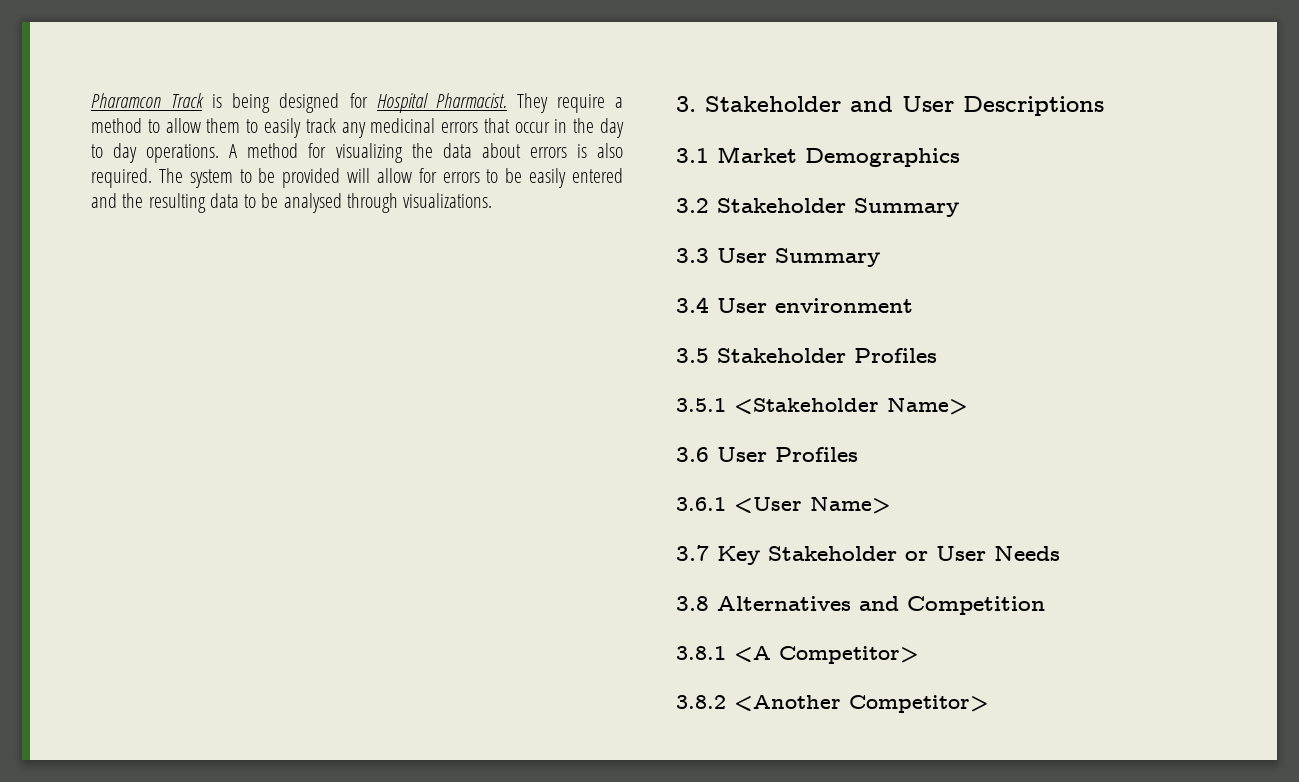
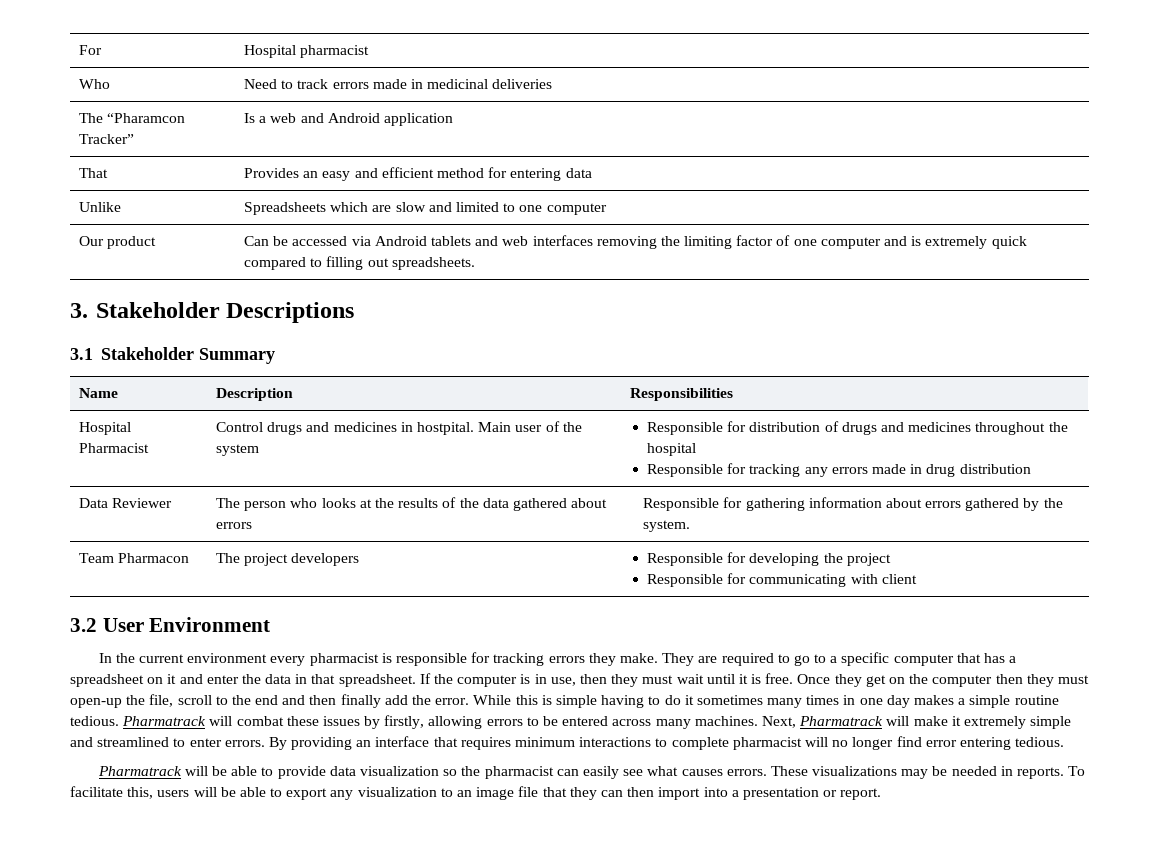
[91,93,623,113] [91,118,624,138] [91,143,623,163] [91,168,624,188] [91,193,493,213] [676,96,1104,116] [676,146,960,167] [676,198,959,217] [676,248,880,267] [676,297,913,313] [676,348,937,363] [676,397,968,415] [676,447,858,462] [676,496,891,514] [676,545,1060,565] [676,596,1045,615] [676,646,919,664] [676,695,989,713] Pharamcon Track is being designed for Hospital Pharmacist. They require a method to allow them to easily track any medicinal errors that occur in the day to day operations. A method for visualizing the data about errors is also required. The system to be provided will allow for errors to be easily entered and the resulting data to be analysed through visualizations. // 3. Stakeholder and User Descriptions // 3.1 Market Demographics // 3.2 Stakeholder Summary // 3.3 User Summary // 3.4 User environment // 3.5 Stakeholder Profiles // 3.5.1 <Stakeholder Name> // 3.6 User Profiles // 3.6.1 <User Name> // 3.7 Key Stakeholder or User Needs // 3.8 Alternatives and Competition // 3.8.1 <A Competitor> // 3.8.2 <Another Competitor> -> [79,45,103,55] [244,45,370,58] [79,79,111,89] [244,79,553,89] [79,113,186,123] [79,134,135,144] [244,113,453,126] [79,168,109,178] [244,167,592,181] [79,202,122,212] [244,202,607,215] [79,236,157,249] [244,235,1027,249] [244,256,475,270] [70,302,355,323] [70,347,275,364] [79,388,119,398] [216,388,294,401] [630,388,734,401] [79,422,132,435] [79,443,150,453] [216,421,582,435] [216,444,260,456] [647,421,1068,435] [647,443,697,456] [647,463,1031,477] [79,498,173,508] [216,497,608,511] [216,522,253,529] [643,497,1063,511] [643,520,691,532] [79,553,190,563] [216,553,360,566] [647,552,891,566] [647,573,917,587] [70,617,271,632] [98,652,1017,666] [70,673,1089,687] [70,694,1059,708] [70,715,1072,729] [70,736,1065,750] [97,766,1086,779] [70,786,882,800] For | Hospital pharmacist // Who | Need to track errors made in medicinal deliveries // The “Pharamcon Tracker” | Is a web and Android application // That | Provides an easy and efficient method for entering data // Unlike | Spreadsheets which are slow and limited to one computer // Our product | Can be accessed via Android tablets and web interfaces removing the limiting factor of one computer and is extremely quick compared to filling out spreadsheets. // 3. Stakeholder Descriptions // 3.1 Stakeholder Summary // Name | Description | Responsibilities // Hospital Pharmacist | Control drugs and medicines in hostpital. Main user of the system | Responsible for distribution of drugs and medicines throughout the hospital // Responsible for tracking any errors made in drug distribution // Data Reviewer | The person who looks at the results of the data gathered about errors | Responsible for gathering information about errors gathered by the system. // Team Pharmacon | The project developers | Responsible for developing the project // Responsible for communicating with client // 3.2 User Environment // In the current environment every pharmacist is responsible for tracking errors they make. They are required to go to a specific computer that has a spreadsheet on it and enter the data in that spreadsheet. If the computer is in use, then they must wait until it is free. Once they get on the computer then they must open-up the file, scroll to the end and then finally add the error. While this is simple having to do it sometimes many times in one day makes a simple routine tedious. Pharmatrack will combat these issues by firstly, allowing errors to be entered across many machines. Next, Pharmatrack will make it extremely simple and streamlined to enter errors. By providing an interface that requires minimum interactions to complete pharmacist will no longer find error entering tedious. // Pharmatrack will be able to provide data visualization so the pharmacist can easily see what causes errors. These visualizations may be needed in reports. To facilitate this, users will be able to export any visualization to an image file that they can then import into a presentation or report.

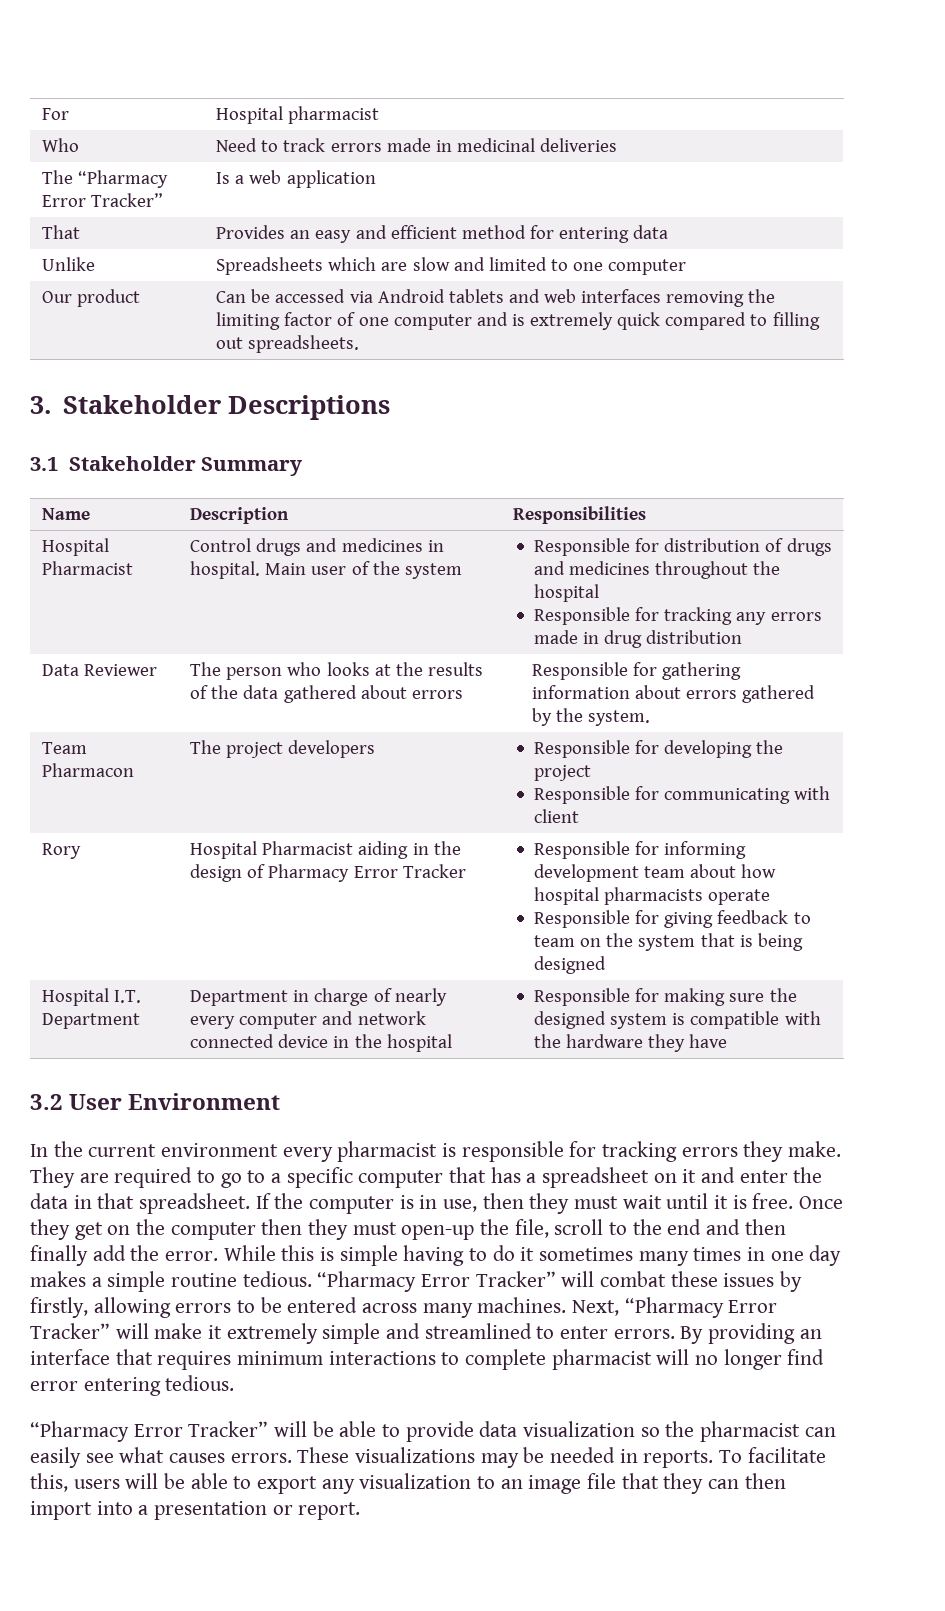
[107,113,186,123] “Pharamcon -> [78,170,169,188] [42,195,87,207] “Pharmacy Error
[300,113,380,123] and Android -> (282, 177) none
[416,422,474,435] hostpital. -> [190,561,261,579] hospital.
(917, 579) none -> [42,843,82,859] [190,841,461,859] [190,864,466,882] [534,841,747,859] [534,864,777,882] [534,887,771,905] [534,910,811,928] [534,933,803,951] [534,956,607,974] [42,988,142,1006] [42,1013,141,1029] [190,988,447,1006] [190,1011,426,1029] [190,1034,452,1052] [534,988,797,1006] [534,1011,821,1029] [534,1034,728,1052] // Rory | Hospital Pharmacist aiding in the design of Pharmacy Error Tracker | Responsible for informing development team about how hospital pharmacists operate // Responsible for giving feedback to team on the system that is being designed // Hospital I.T. Department | Department in charge of nearly every computer and network connected device in the hospital | Responsible for making sure the designed system is compatible with the hardware they have
[122,716,207,726] Pharmatrack -> [317,1271,556,1292] “Pharmacy Error Tracker”
[799,716,884,726] Pharmatrack -> [624,1297,778,1318] [30,1323,110,1339] “Pharmacy Error Tracker”
[97,766,182,776] Pharmatrack -> [30,1421,269,1442] “Pharmacy Error Tracker”

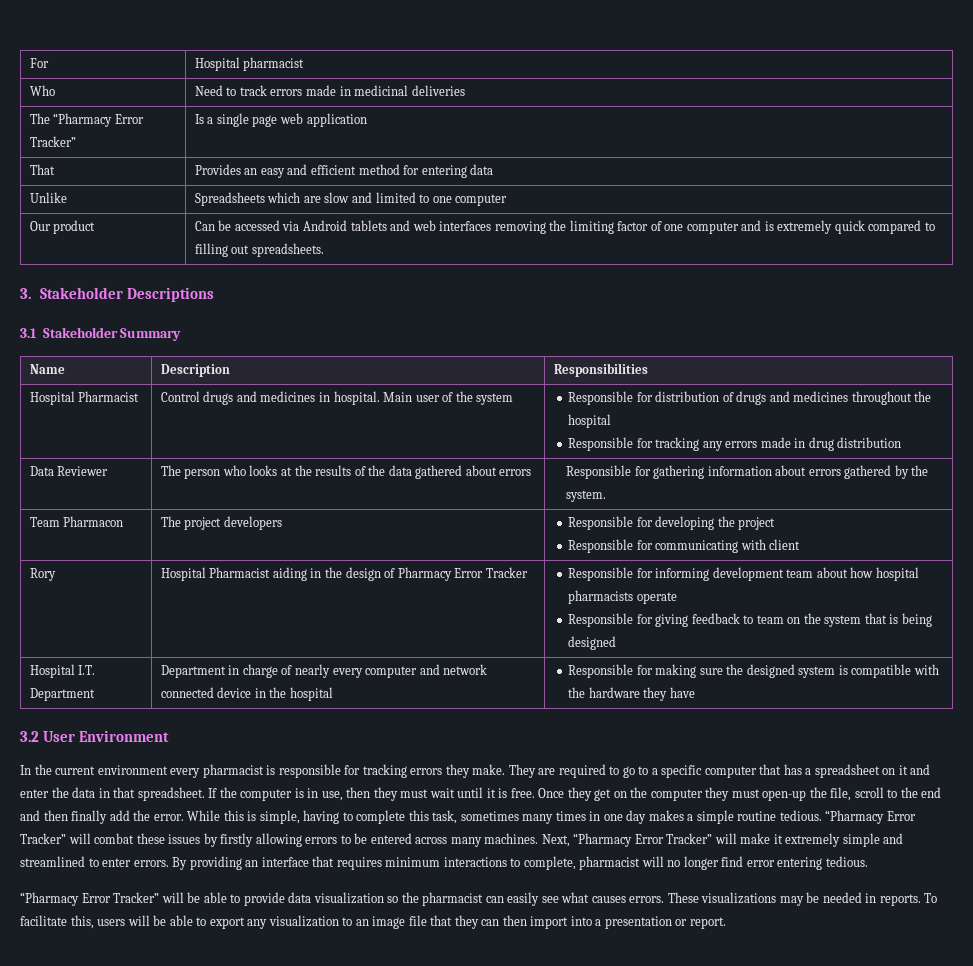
(245, 179) none -> [216,113,278,127] single page
[261,1219,303,1235] then -> (703, 795) none
[339,1245,398,1266] simple -> [259,810,300,824] simple,
[492,1245,535,1261] do it -> [356,810,458,824] complete this task,
[30,1297,88,1318] firstly, -> [220,833,254,847] firstly
[465,1349,547,1370] complete -> [523,856,576,870] complete,

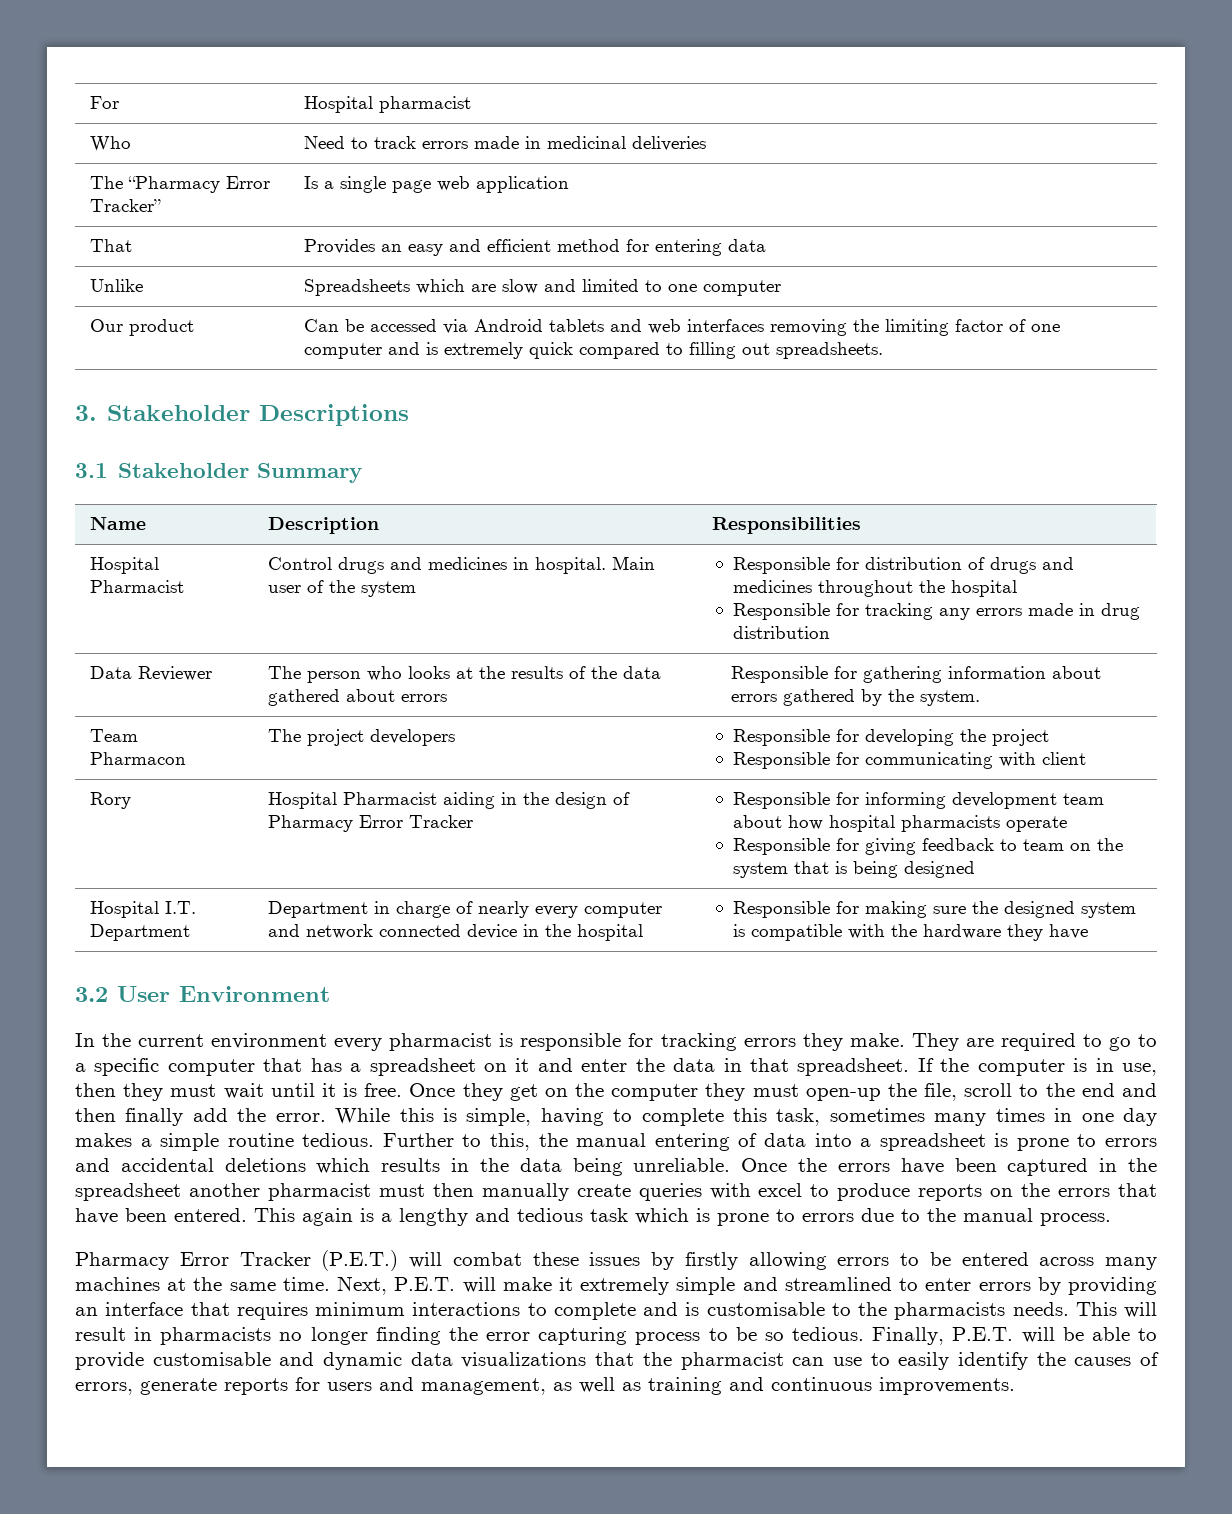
[825,810,916,824] [20,833,66,844] “Pharmacy Error Tracker” -> [382,1133,1157,1151] [75,1158,1158,1176] [75,1183,1157,1201] [75,1208,1111,1226] [75,1250,399,1271] Further to this, the manual entering of data into a spreadsheet is prone to errors and accidental deletions which results in the data being unreliable. Once the errors have been captured in the spreadsheet another pharmacist must then manually create queries with excel to produce reports on the errors that have been entered. This again is a lengthy and tedious task which is prone to errors due to the manual process. // Pharmacy Error Tracker (P.E.T.)
[484,833,713,847] machines. Next, “Pharmacy Error Tracker” -> [75,1276,456,1295] machines at the same time. Next, P.E.T.
[133,857,188,870] errors. By -> [978,1277,1061,1295] errors by
[523,856,868,870] [20,892,160,906] complete, pharmacist will no longer find error entering tedious. // “Pharmacy Error Tracker” -> [553,1302,1157,1320] [75,1327,1014,1345] complete and is customisable to the pharmacists needs. This will result in pharmacists no longer finding the error capturing process to be so tedious. Finally, P.E.T.
[288,892,938,906] [20,915,726,929] data visualization so the pharmacist can easily see what causes errors. These visualizations may be needed in reports. To facilitate this, users will be able to export any visualization to an image file that they can then import into a presentation or report. -> [152,1352,1159,1370] [75,1377,1015,1395] customisable and dynamic data visualizations that the pharmacist can use to easily identify the causes of errors, generate reports for users and management, as well as training and continuous improvements.

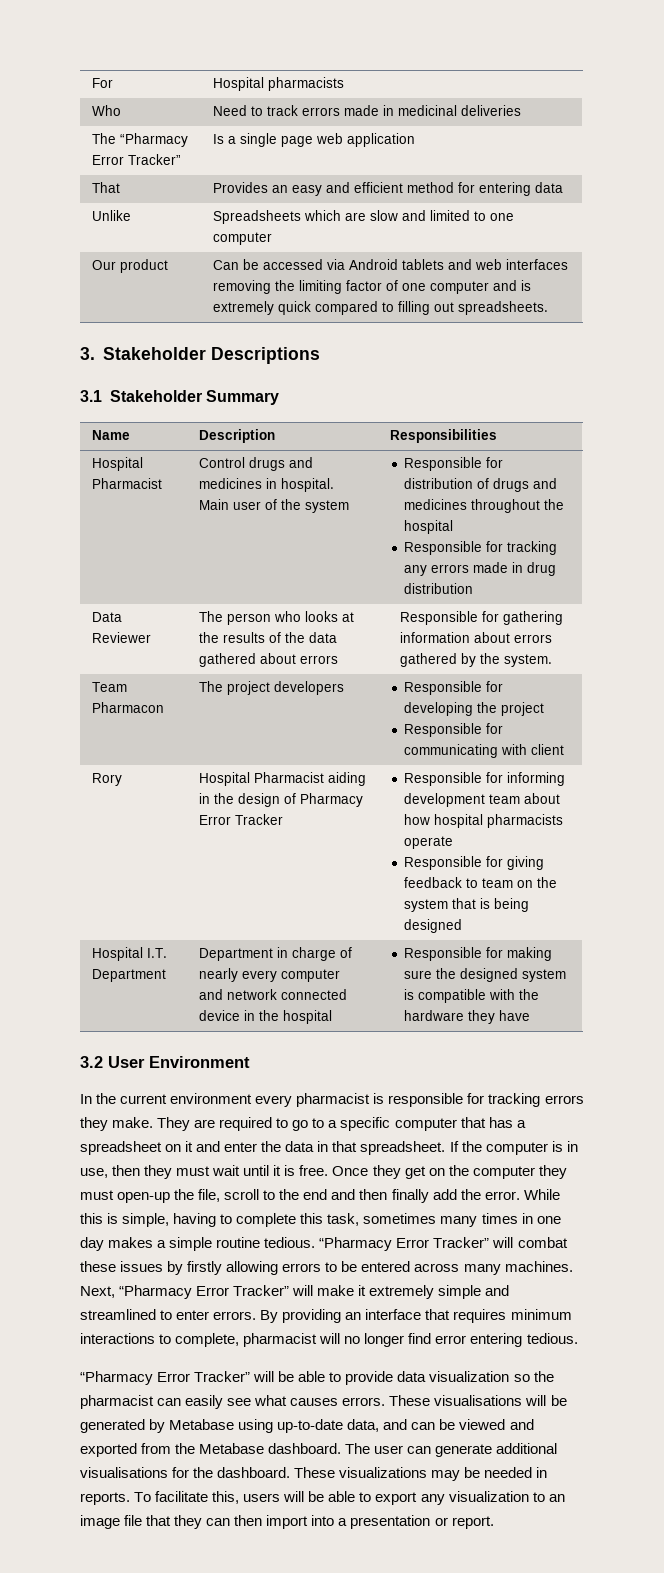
[379,96,472,113] pharmacist -> [267,77,344,91] pharmacists
[382,1133,1157,1151] [75,1158,1158,1176] [75,1183,1157,1201] [75,1208,1111,1226] [75,1250,399,1271] Further to this, the manual entering of data into a spreadsheet is prone to errors and accidental deletions which results in the data being unreliable. Once the errors have been captured in the spreadsheet another pharmacist must then manually create queries with excel to produce reports on the errors that have been entered. This again is a lengthy and tedious task which is prone to errors due to the manual process. // Pharmacy Error Tracker (P.E.T.) -> [319,1237,490,1251] “Pharmacy Error Tracker”
[75,1276,456,1295] machines at the same time. Next, P.E.T. -> [504,1261,573,1272] [80,1285,290,1299] machines. Next, “Pharmacy Error Tracker”
[978,1277,1061,1295] errors by -> [213,1310,279,1323] errors. By
[553,1302,1157,1320] [75,1327,1014,1345] complete and is customisable to the pharmacists needs. This will result in pharmacists no longer finding the error capturing process to be so tedious. Finally, P.E.T. -> [175,1333,578,1347] [80,1371,251,1385] complete, pharmacist will no longer find error entering tedious. // “Pharmacy Error Tracker”
[152,1352,1159,1370] [75,1377,1015,1395] customisable and dynamic data visualizations that the pharmacist can use to easily identify the causes of errors, generate reports for users and management, as well as training and continuous improvements. -> [397,1371,554,1382] [80,1395,567,1409] [80,1419,534,1433] [80,1443,558,1457] [80,1467,548,1481] [80,1491,565,1505] [80,1515,494,1529] data visualization so the pharmacist can easily see what causes errors. These visualisations will be generated by Metabase using up-to-date data, and can be viewed and exported from the Metabase dashboard. The user can generate additional visualisations for the dashboard. These visualizations may be needed in reports. To facilitate this, users will be able to export any visualization to an image file that they can then import into a presentation or report.

